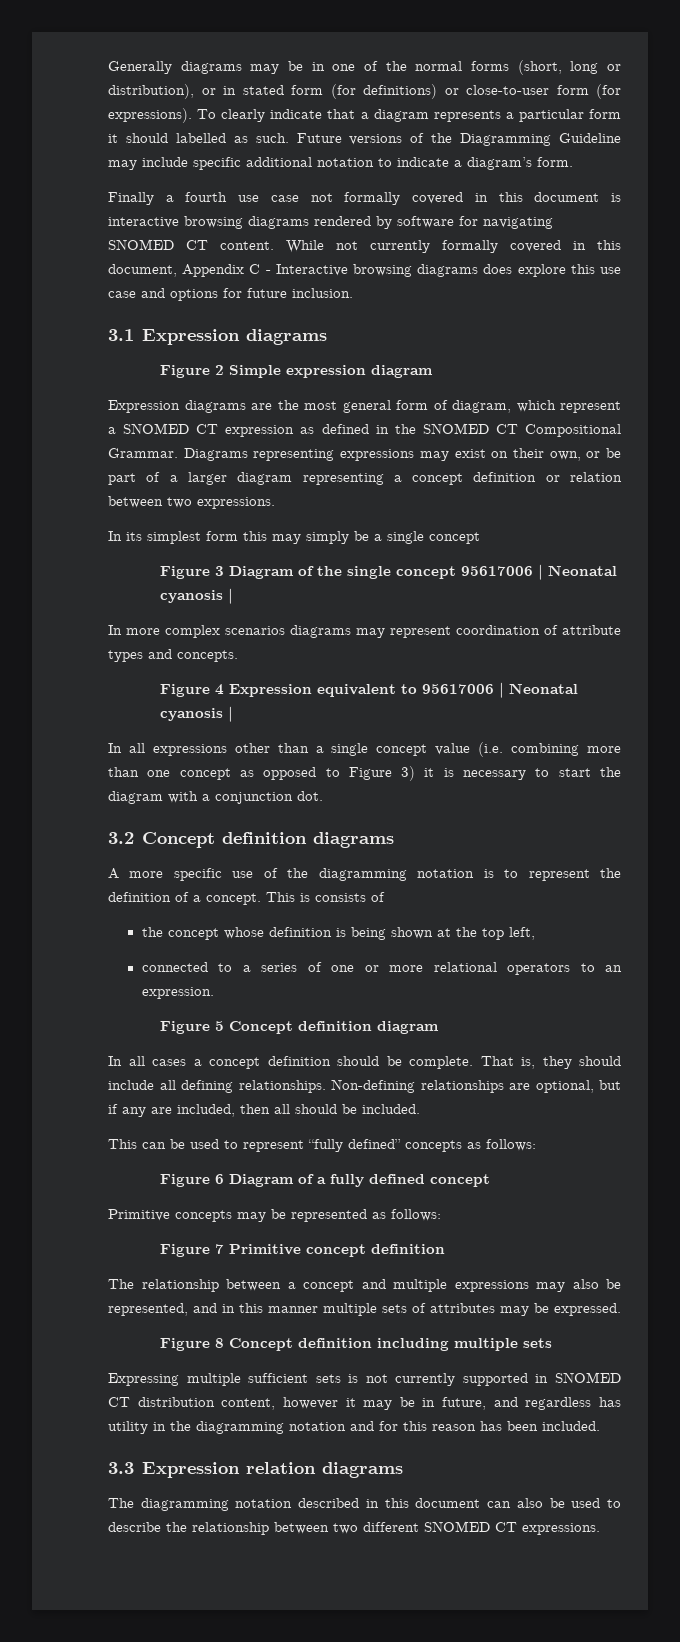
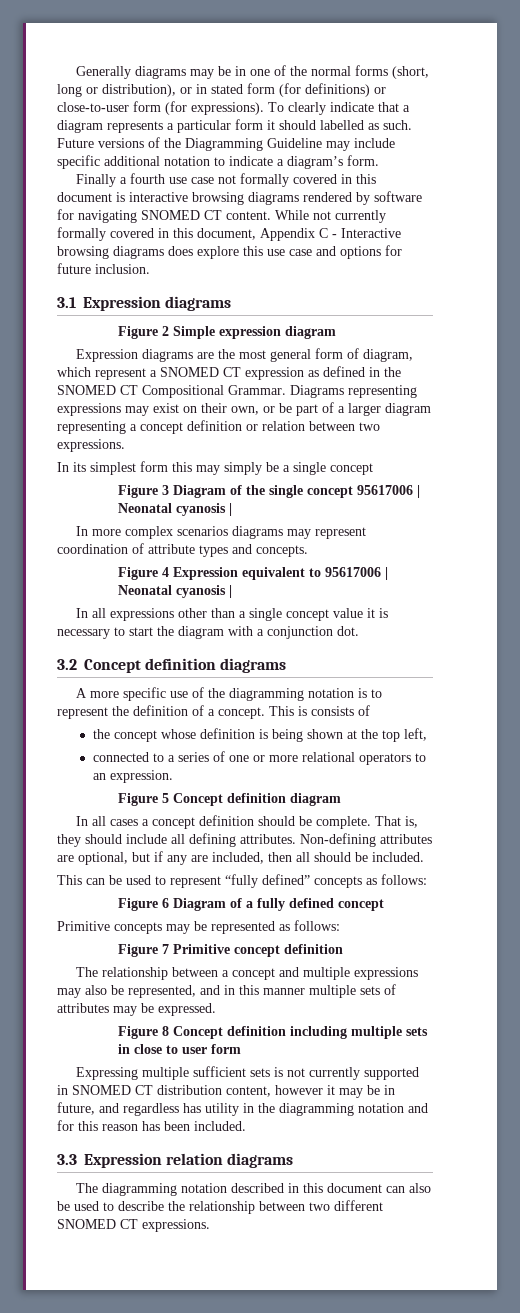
[478,742,622,757] [108,766,416,781] (i.e. combining more than one concept as opposed to Figure 3) -> (363, 613) none
[238,1079,504,1093] relationships. Non-defining relationships -> [240,833,432,847] attributes. Non-defining attributes
(552, 1343) none -> [117,1044,241,1054] in close to user form

